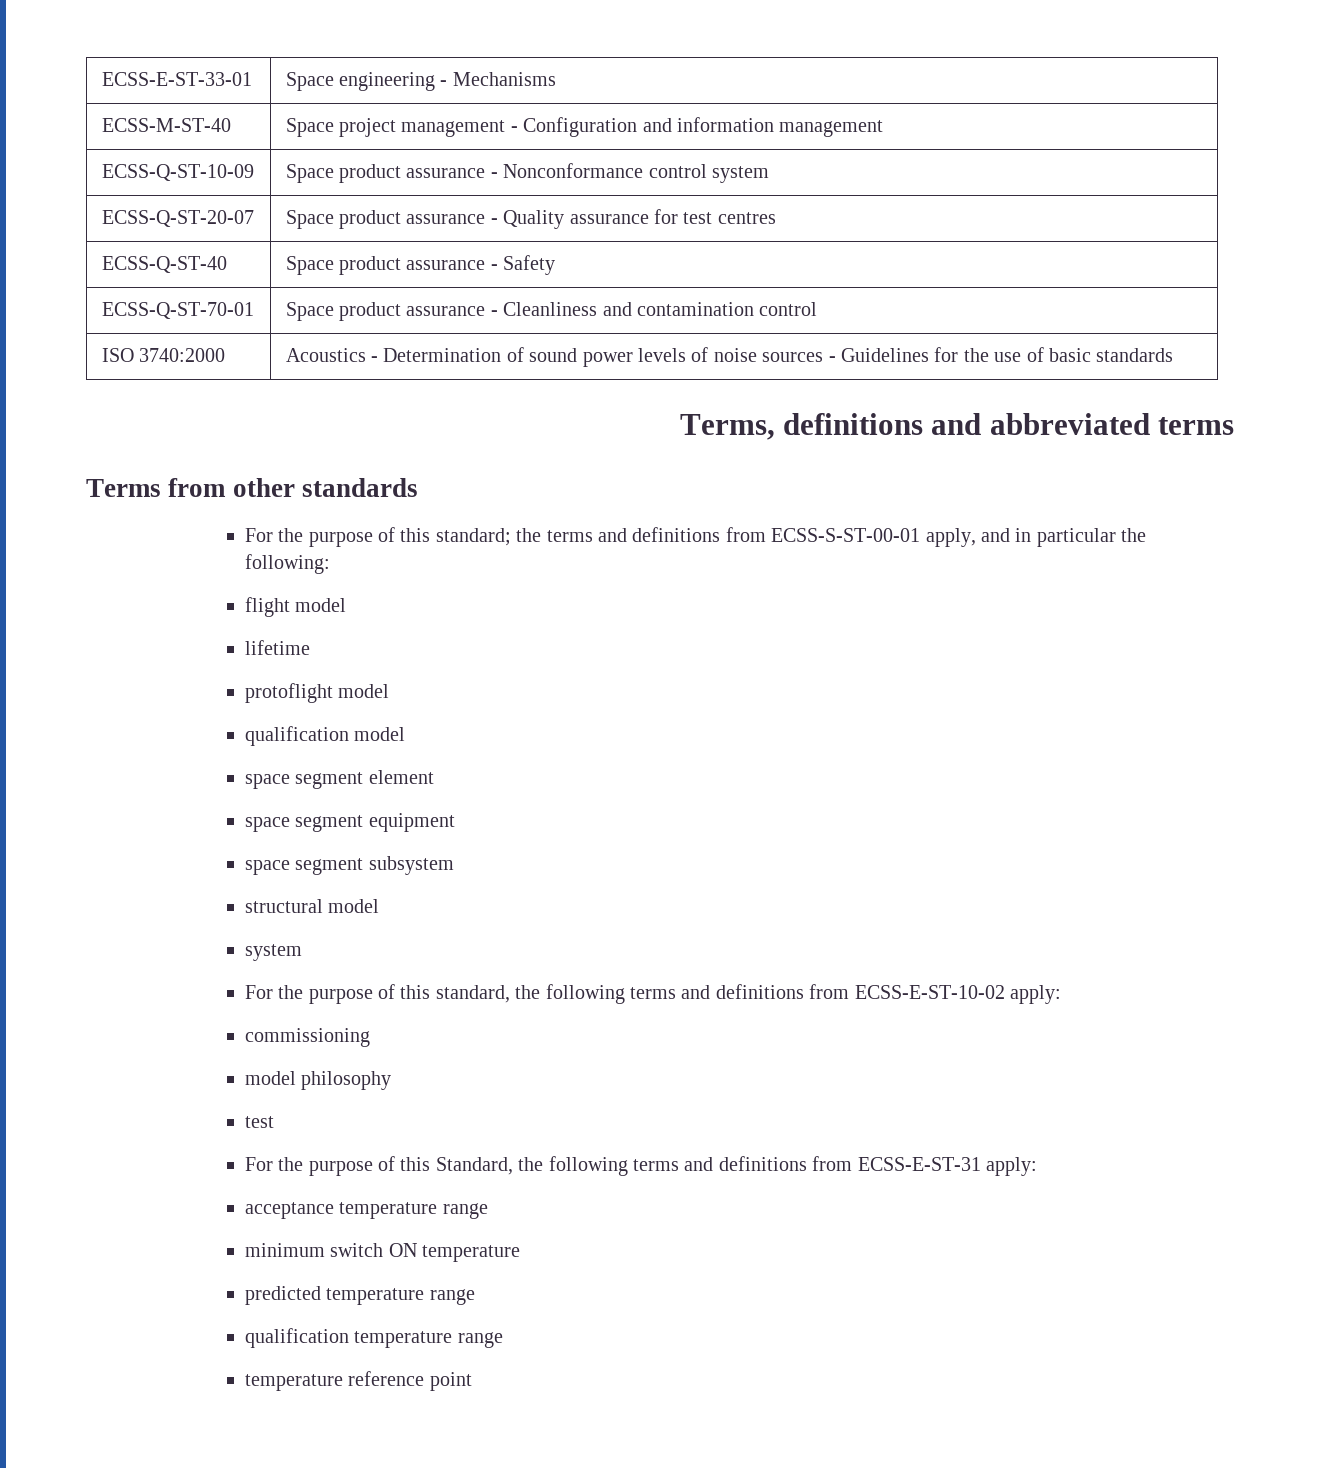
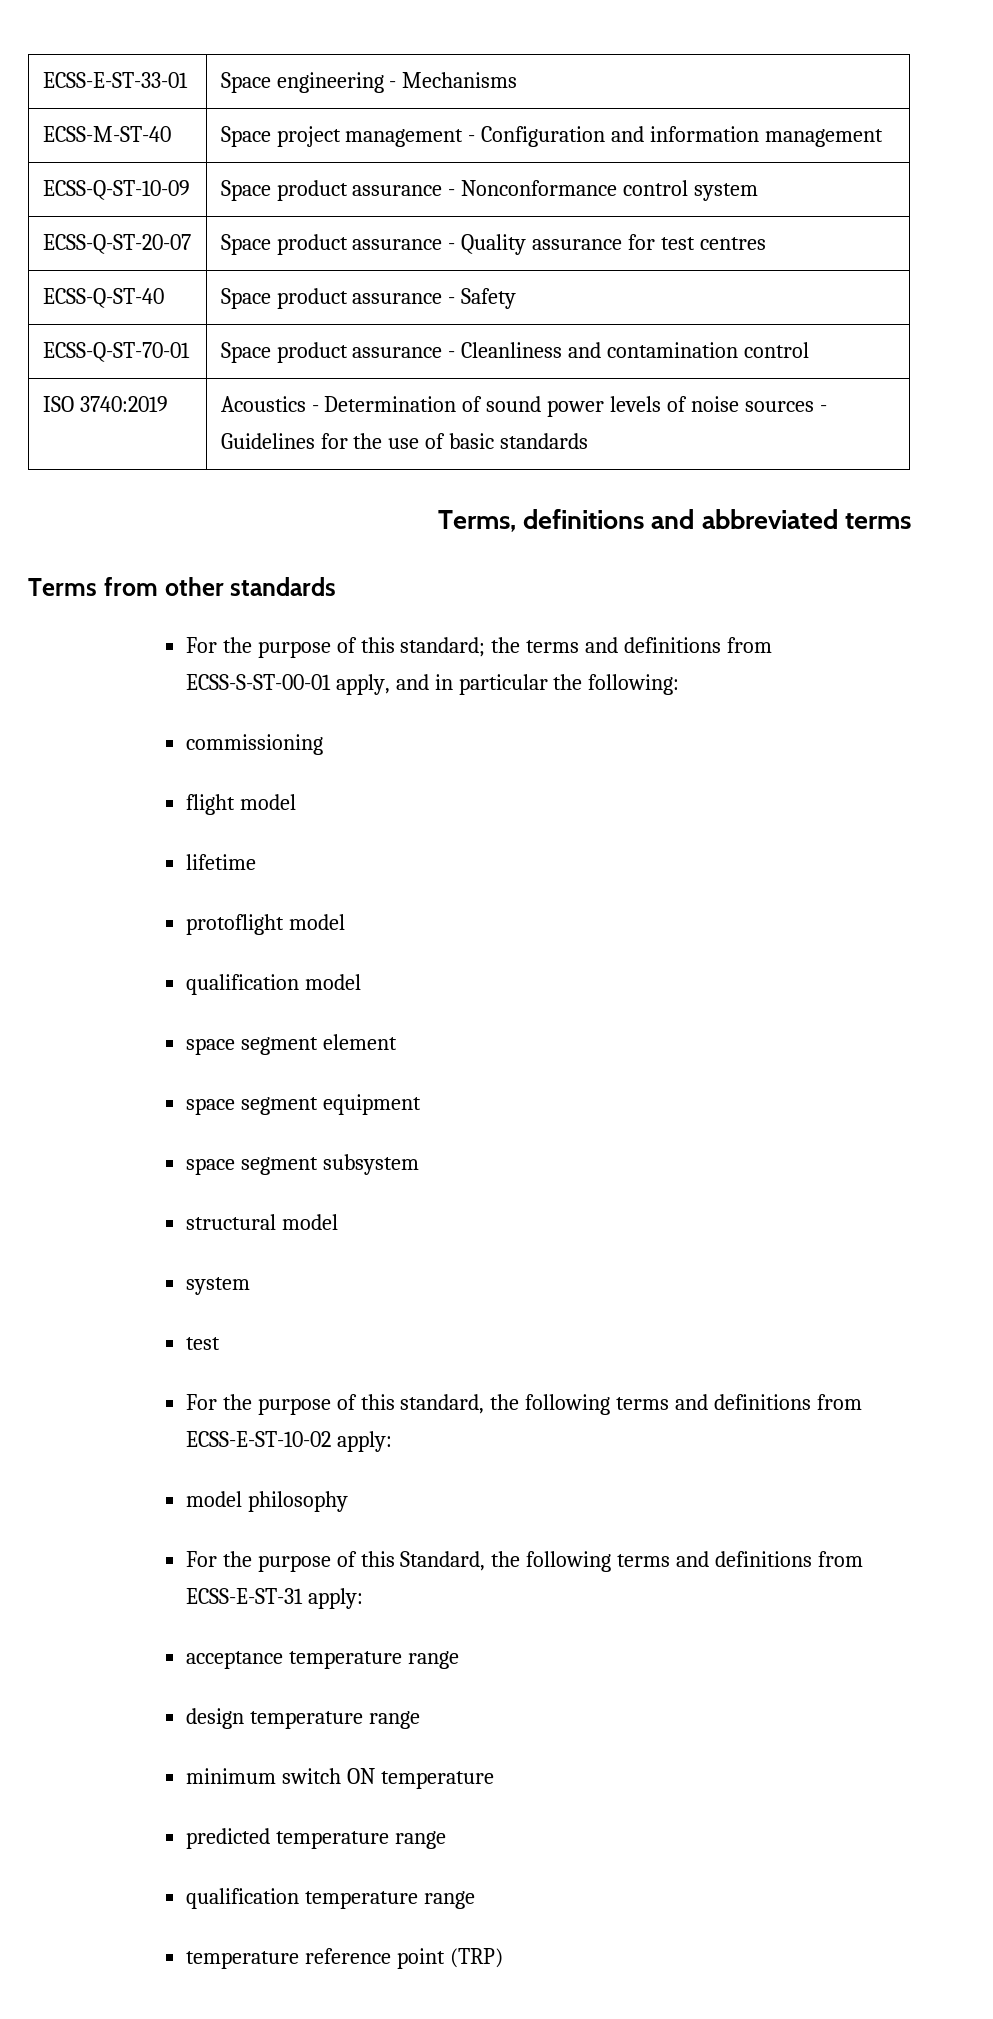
[138,348,225,362] 3740:2000 -> [79,396,168,412] 3740:2019
(330, 564) none -> [185,734,323,755] // commissioning
(302, 952) none -> [185,1337,220,1350] // test
[244,1028,370,1047] // commissioning -> (392, 1441) none
[244,1116,274,1128] // test -> (348, 1501) none
(488, 1211) none -> [185,1708,420,1729] // design temperature range
(472, 1381) none -> [449,1948,503,1968] (TRP)

